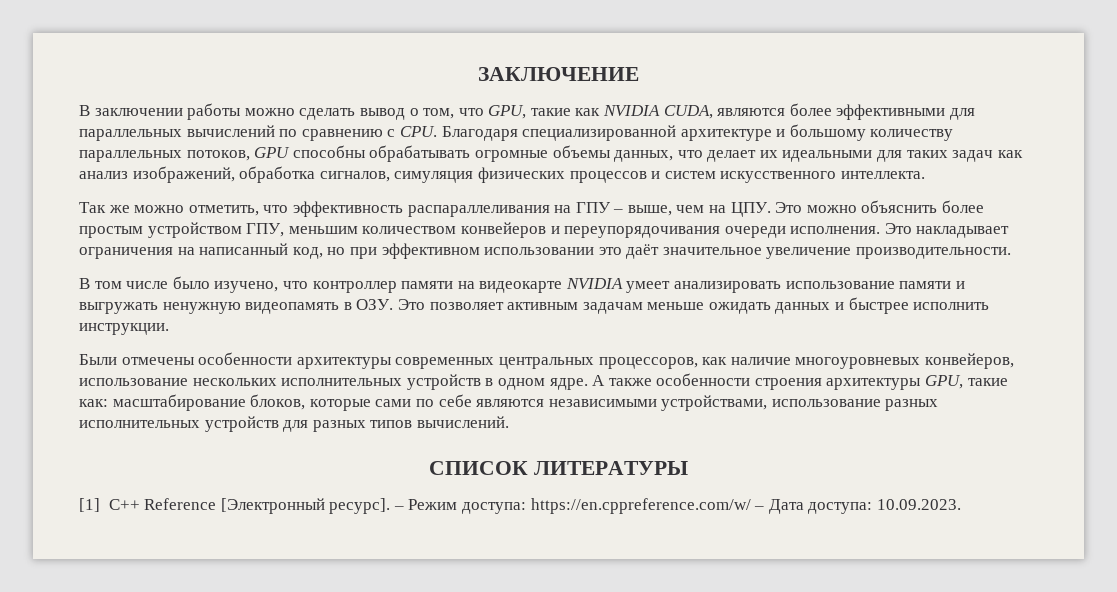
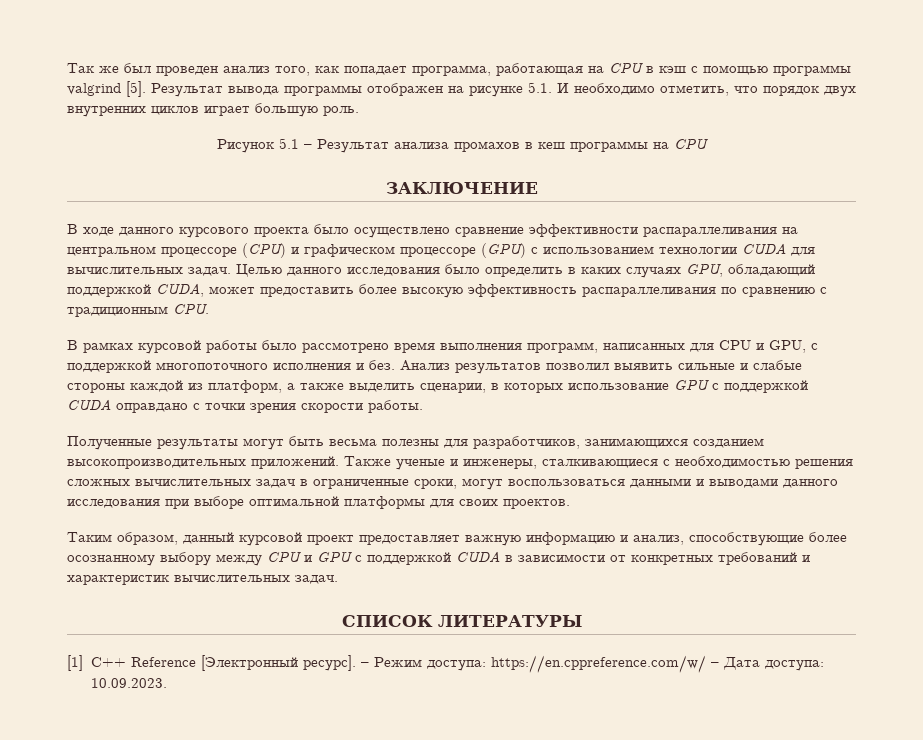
[478,67,639,81] [79,103,976,120] [79,125,275,141] ЗАКЛЮЧЕНИЕ // В заключении работы можно сделать вывод о том, что GPU, такие как NVIDIA CUDA, являются более эффективными для параллельных вычислений -> [67,62,851,76] [67,81,856,97] [67,103,359,117] [217,138,708,153] [385,182,538,194] [67,224,798,238] [67,243,815,258] [67,263,815,278] [67,283,716,298] Так же был проведен анализ того, как попадает программа, работающая на CPU в кэш с помощью программы valgrind [5]. Результат вывода программы отображен на рисунке 5.1. И необходимо отметить, что порядок двух внутренних циклов играет большую роль. // Рисунок 5.1 – Результат анализа промахов в кеш программы на CPU // ЗАКЛЮЧЕНИЕ // В ходе данного курсового проекта было осуществлено сравнение эффективности распараллеливания на центральном процессоре (CPU) и графическом процессоре (GPU) с использованием технологии CUDA для вычислительных задач. Целью данного исследования было определить в каких случаях GPU, обладающий поддержкой CUDA, может предоставить более высокую эффективность распараллеливания
(396, 133) none -> [67,306,168,317] традиционным
[441,124,954,141] [79,145,1023,162] [79,166,925,183] [79,200,985,217] [79,222,1010,238] [79,243,1012,259] [79,276,965,293] [79,297,990,314] [79,323,169,335] [79,352,1014,369] [79,373,1008,390] [79,394,939,411] [79,416,509,432] Благодаря специализированной архитектуре и большому количеству параллельных потоков, GPU способны обрабатывать огромные объемы данных, что делает их идеальными для таких задач как анализ изображений, обработка сигналов, симуляция физических процессов и систем искусственного интеллекта. // Так же можно отметить, что эффективность распараллеливания на ГПУ – выше, чем на ЦПУ. Это можно объяснить более простым устройством ГПУ, меньшим количеством конвейеров и переупорядочивания очереди исполнения. Это накладывает ограничения на написанный код, но при эффективном использовании это даёт значительное увеличение производительности. // В том числе было изучено, что контроллер памяти на видеокарте NVIDIA умеет анализировать использование памяти и выгружать ненужную видеопамять в ОЗУ. Это позволяет активным задачам меньше ожидать данных и быстрее исполнить инструкции. // Были отмечены особенности архитектуры современных центральных процессоров, как наличие многоуровневых конвейеров, использование нескольких исполнительных устройств в одном ядре. А также особенности строения архитектуры GPU, такие как: масштабирование блоков, которые сами по себе являются независимыми устройствами, использование разных исполнительных устройств для разных типов вычислений. -> [67,340,818,354] [67,360,802,374] [67,379,808,393] [67,399,423,413] [67,436,764,450] [67,456,853,470] [67,478,838,490] [67,496,570,509] [67,532,847,546] [67,551,810,566] [67,575,338,585] // В рамках курсовой работы было рассмотрено время выполнения программ, написанных для CPU и GPU, с поддержкой многопоточного исполнения и без. Анализ результатов позволил выявить сильные и слабые стороны каждой из платформ, а также выделить сценарии, в которых использование GPU с поддержкой CUDA оправдано с точки зрения скорости работы. // Полученные результаты могут быть весьма полезны для разработчиков, занимающихся созданием высокопроизводительных приложений. Также ученые и инженеры, сталкивающиеся с необходимостью решения сложных вычислительных задач в ограниченные сроки, могут воспользоваться данными и выводами данного исследования при выборе оптимальной платформы для своих проектов. // Таким образом, данный курсовой проект предоставляет важную информацию и анализ, способствующие более осознанному выбору между CPU и GPU с поддержкой CUDA в зависимости от конкретных требований и характеристик вычислительных задач.

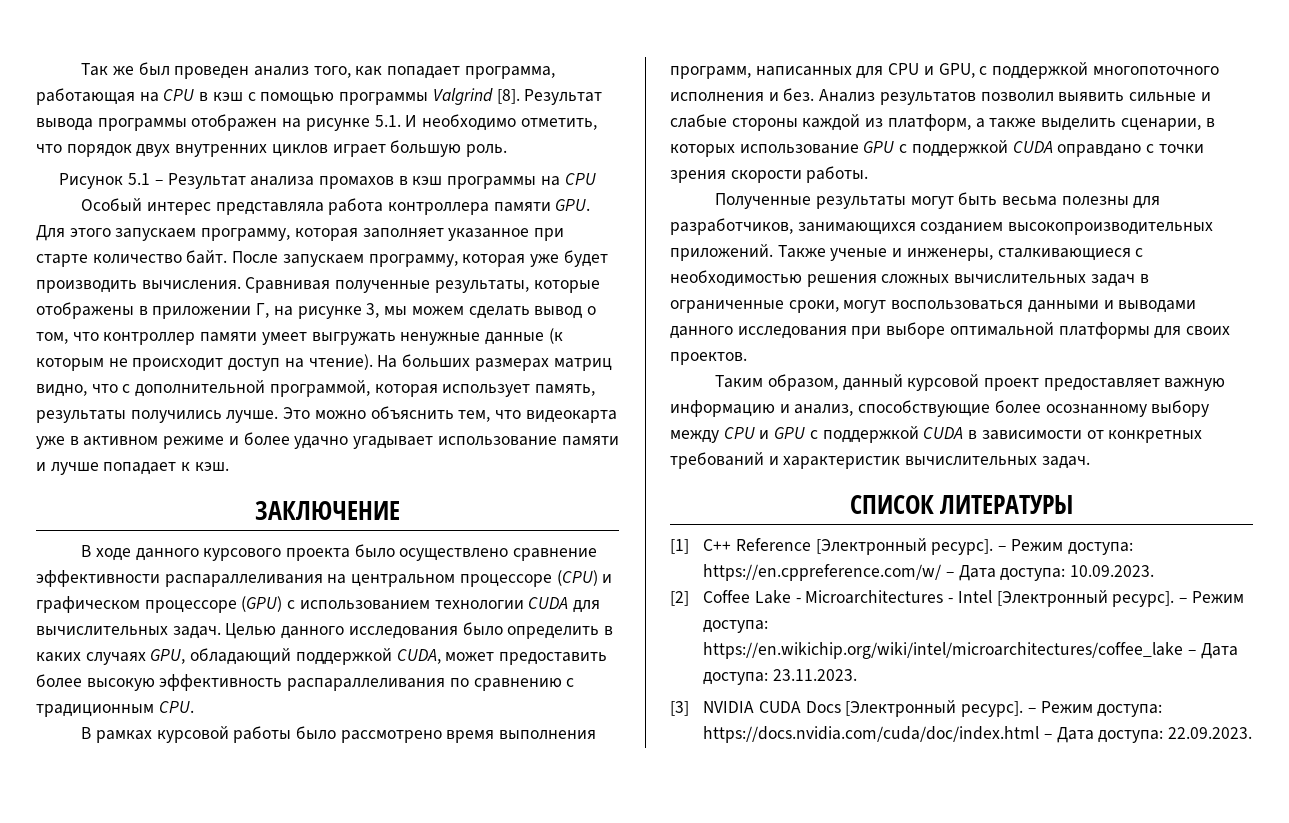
[67,81,146,97] valgrind [5]. -> [432,88,520,105] Valgrind [8].
[538,142,565,149] кеш -> [412,176,443,185] кэш
(708, 143) none -> [81,198,591,215] [36,225,565,241] [36,250,608,267] [36,277,600,293] [36,302,596,319] [36,328,563,345] [36,354,612,371] [36,380,596,397] [36,406,617,423] [36,432,619,449] [36,462,229,475] // Особый интерес представляла работа контроллера памяти GPU. Для этого запускаем программу, которая заполняет указанное при старте количество байт. После запускаем программу, которая уже будет производить вычисления. Сравнивая полученные результаты, которые отображены в приложении Г, на рисунке 3, мы можем сделать вывод о том, что контроллер памяти умеет выгружать ненужные данные (к которым не происходит доступ на чтение). На больших размерах матриц видно, что с дополнительной программой, которая использует память, результаты получились лучше. Это можно объяснить тем, что видеокарта уже в активном режиме и более удачно угадывает использование памяти и лучше попадает к кэш.
(167, 683) none -> [670,590,1244,607] [703,620,769,633] [703,642,1238,659] [703,669,858,685] [670,700,1163,717] [703,726,1253,743] // [2] Coffee Lake - Microarchitectures - Intel [Электронный ресурс]. – Режим доступа: https://en.wikichip.org/wiki/intel/microarchitectures/coffee_lake – Дата доступа: 23.11.2023. // [3] NVIDIA CUDA Docs [Электронный ресурс]. – Режим доступа: https://docs.nvidia.com/cuda/doc/index.html – Дата доступа: 22.09.2023.

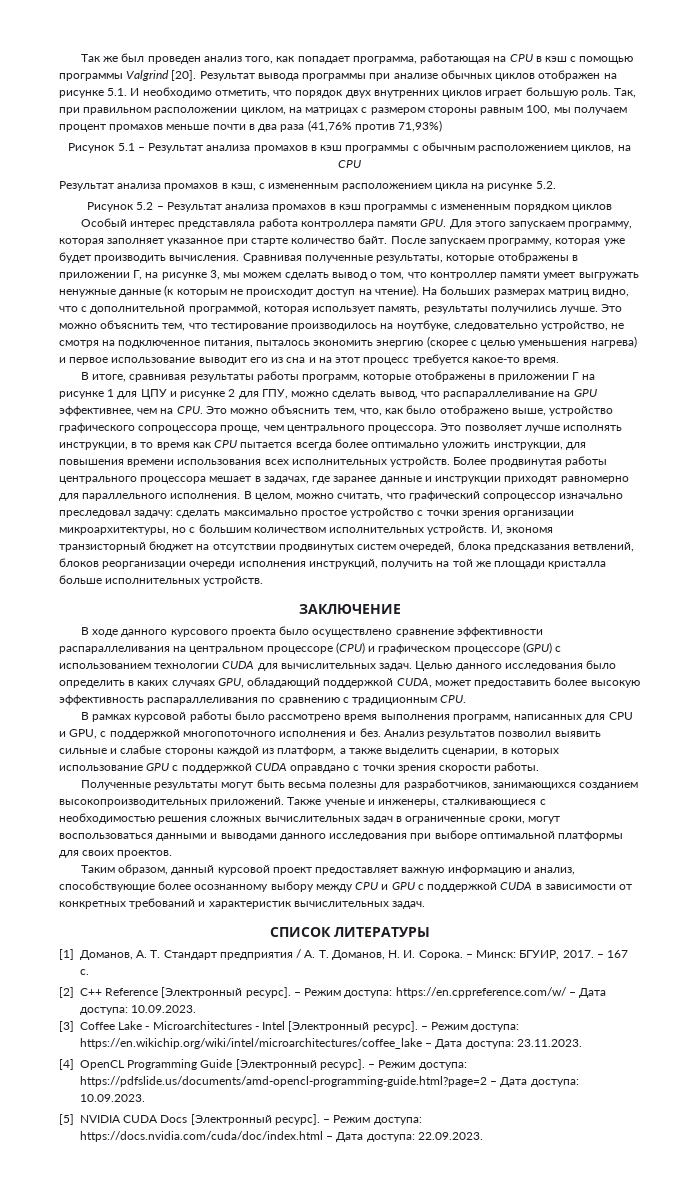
[496,89,520,104] [8]. -> [171,70,197,81] [20].
(187, 124) none -> [369,70,536,81] при анализе обычных циклов
(508, 150) none -> [614,88,637,98] [59,105,627,115] [59,120,443,132] Так, при правильном расположении циклом, на матрицах с размером стороны равным 100, мы получаем процент промахов меньше почти в два раза (41,76% против 71,93%)
[540,173,596,186] на CPU -> [412,142,631,153] [338,160,361,168] [59,181,556,191] [87,202,612,212] с обычным расположением циклов, на CPU // Результат анализа промахов в кэш, с измененным расположением цикла на рисунке 5.2. // Рисунок 5.2 – Результат анализа промахов в кэш программы с измененным порядком циклов
[525,410,617,423] [36,432,619,449] [36,462,229,475] видеокарта уже в активном режиме и более удачно угадывает использование памяти и лучше попадает к кэш. -> [210,320,625,331] [59,336,637,348] [59,354,560,365] [80,371,595,382] [59,389,597,399] [59,405,614,416] [59,423,623,433] [59,439,586,450] [59,456,607,467] [59,476,629,484] [59,491,624,501] [59,508,575,518] [59,524,553,535] [59,541,635,552] [59,558,607,569] [59,575,264,586] тестирование производилось на ноутбуке, следовательно устройство, не смотря на подключенное питания, пыталось экономить энергию (скорее с целью уменьшения нагрева) и первое использование выводит его из сна и на этот процесс требуется какое-то время. // В итоге, сравнивая результаты работы программ, которые отображены в приложении Г на рисунке 1 для ЦПУ и рисунке 2 для ГПУ, можно сделать вывод, что распараллеливание на GPU эффективнее, чем на CPU. Это можно объяснить тем, что, как было отображено выше, устройство графического сопроцессора проще, чем центрального процессора. Это позволяет лучше исполнять инструкции, в то время как CPU пытается всегда более оптимально уложить инструкции, для повышения времени использования всех исполнительных устройств. Более продвинутая работы центрального процессора мешает в задачах, где заранее данные и инструкции приходят равномерно для параллельного исполнения. В целом, можно считать, что графический сопроцессор изначально преследовал задачу: сделать максимально простое устройство с точки зрения организации микроархитектуры, но с большим количеством исполнительных устройств. И, экономя транзисторный бюджет на отсутствии продвинутых систем очередей, блока предсказания ветвлений, блоков реорганизации очереди исполнения инструкций, получить на той же площади кристалла больше исполнительных устройств.
(689, 546) none -> [80,949,629,960] [80,969,89,975] [59,987,74,998] Доманов, А. Т. Стандарт предприятия / А. Т. Доманов, Н. И. Сорока. – Минск: БГУИР, 2017. – 167 с. // [2]
[670,591,689,606] [2] -> [59,1021,74,1032] [3]
[670,701,689,716] [3] -> [59,1059,467,1070] [80,1076,579,1087] [80,1094,145,1102] [59,1114,74,1125] [4] OpenCL Programming Guide [Электронный ресурс]. – Режим доступа: https://pdfslide.us/documents/amd-opencl-programming-guide.html?page=2 – Дата доступа: 10.09.2023. // [5]

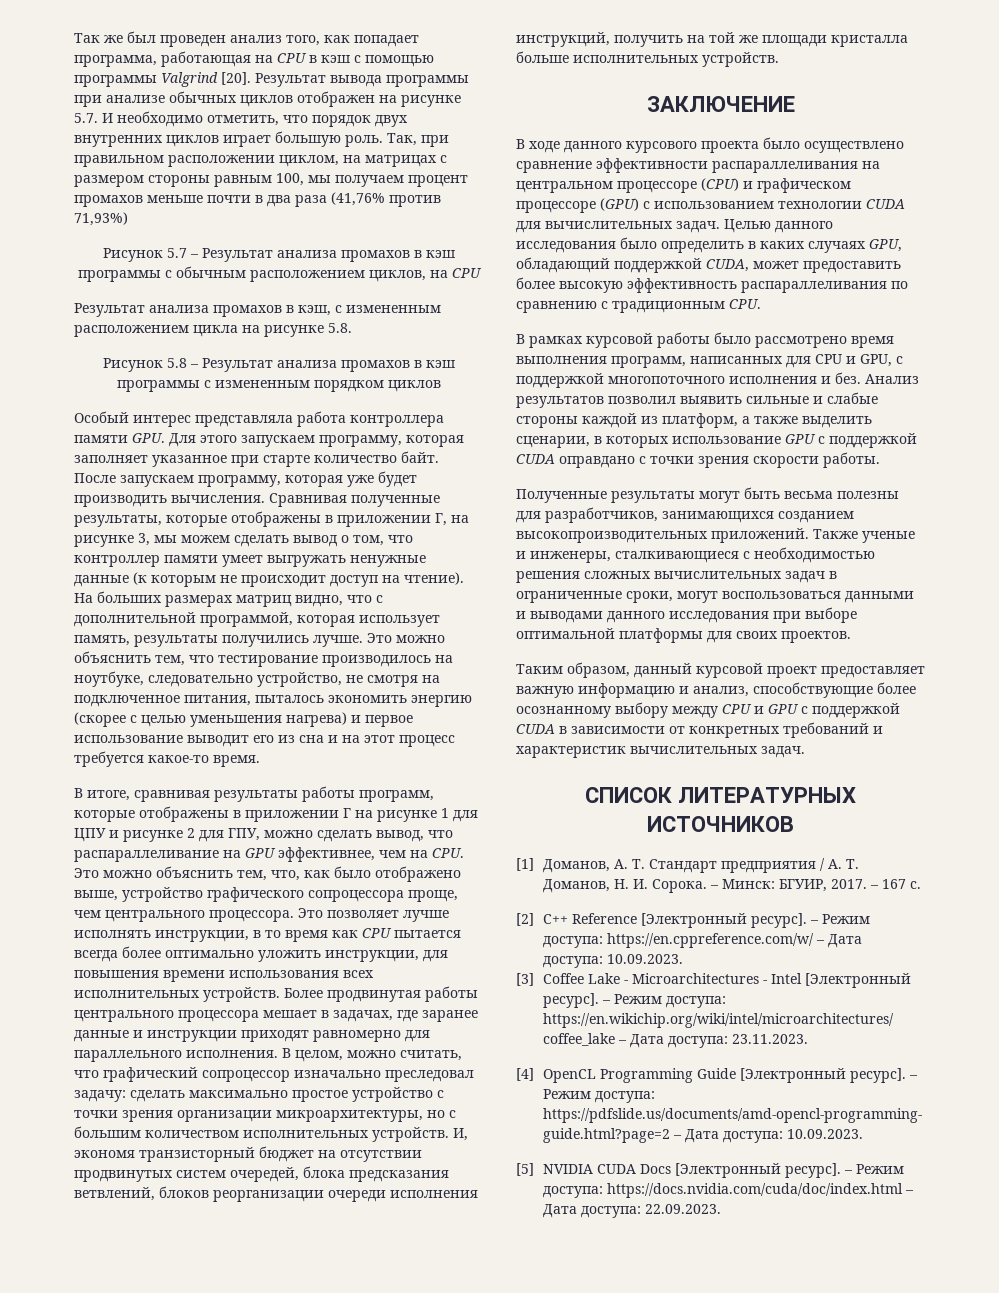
[107,88,128,96] 5.1. -> [74,113,98,123] 5.7.
[117,143,135,151] 5.1 -> [166,248,187,258] 5.7
[535,181,556,189] [87,202,154,212] 5.2. // Рисунок 5.2 -> [328,323,352,333] [102,358,187,372] 5.8. // Рисунок 5.8
[333,927,430,938] ЛИТЕРАТУРЫ -> [677,787,856,803] [647,816,794,832] ЛИТЕРАТУРНЫХ ИСТОЧНИКОВ

